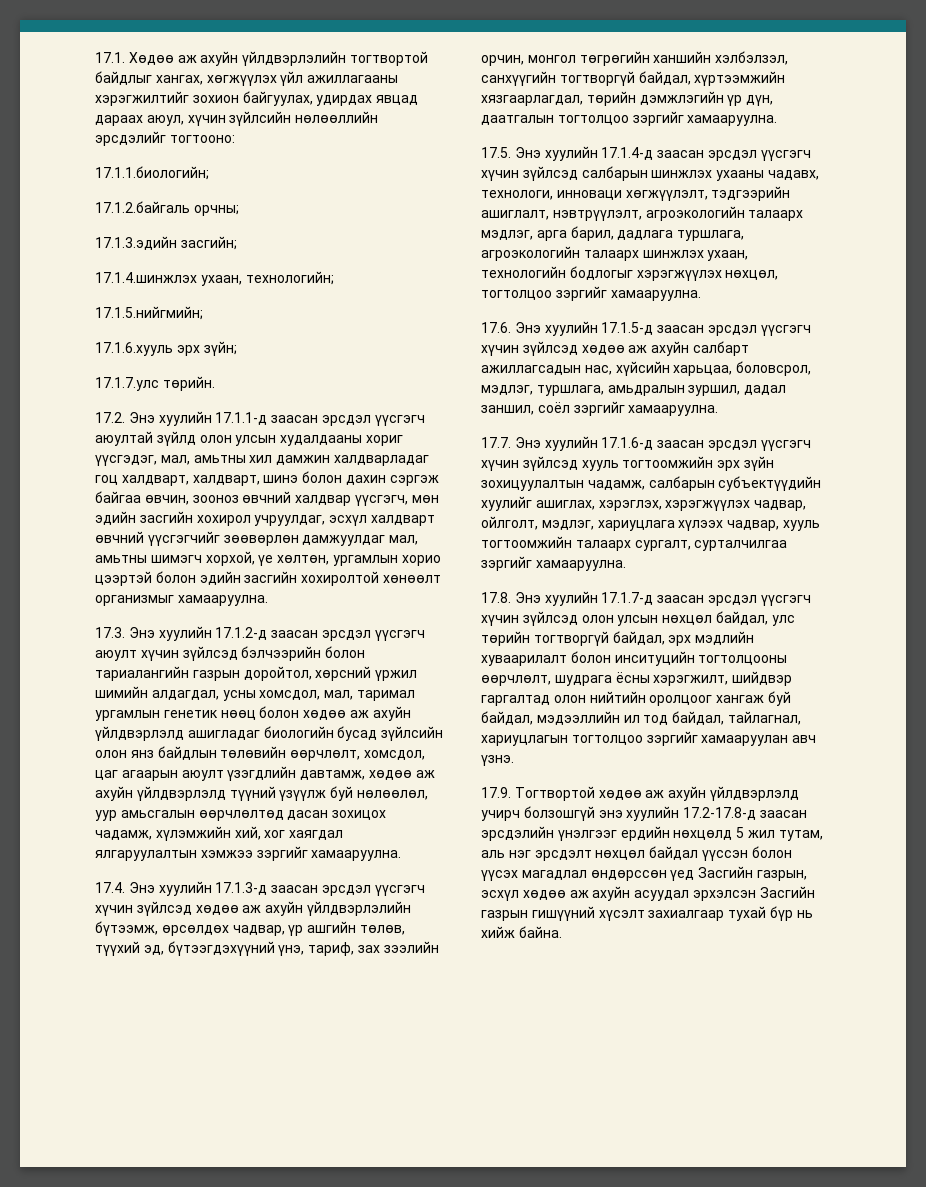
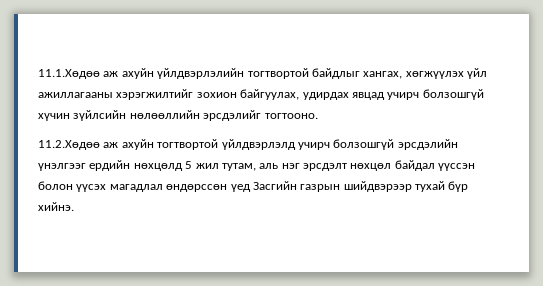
[95,52,174,65] 17.1. Хөдөө -> [38,69,100,79] 11.1.Хөдөө
[95,115,184,126] дараах аюул, -> [387,89,484,100] учирч болзошгүй
[169,135,235,143] [95,166,209,180] [95,201,239,216] [95,236,237,250] [95,271,334,286] [95,306,203,320] [95,341,237,356] [95,376,215,391] [95,411,425,426] [95,431,403,446] [95,455,429,466] [95,471,439,486] [95,491,439,506] [95,511,435,526] [95,531,419,546] [95,551,441,566] [95,571,441,586] [95,595,268,606] [95,626,425,641] [95,646,366,661] [95,666,418,681] [95,686,415,701] [95,706,411,721] [95,726,444,741] [95,746,425,761] [95,766,435,781] [95,786,428,801] [95,810,387,821] [95,826,344,841] [95,846,402,861] [95,881,425,896] [95,901,411,916] [95,921,405,936] [95,941,439,956] [481,51,789,66] [481,71,786,86] [481,91,774,106] [481,111,778,126] [481,146,811,161] [481,166,819,181] [481,186,791,201] [481,206,804,221] [481,226,745,241] [481,246,749,261] [481,266,779,281] [481,286,701,301] [481,321,811,336] [481,341,749,356] [481,361,812,376] [481,385,787,396] [481,401,719,416] [481,436,811,451] [481,456,774,471] [481,476,822,491] [481,496,807,511] [481,516,820,531] [481,536,788,551] [481,556,626,571] [481,591,811,606] [481,611,795,626] [481,631,755,646] [481,651,788,666] [481,671,793,686] [481,691,791,706] [481,711,801,725] [481,731,817,746] [481,755,514,766] [481,786,799,801] [481,806,807,821] тогтооно: // 17.1.1.биологийн; // 17.1.2.байгаль орчны; // 17.1.3.эдийн засгийн; // 17.1.4.шинжлэх ухаан, технологийн; // 17.1.5.нийгмийн; // 17.1.6.хууль эрх зүйн; // 17.1.7.улс төрийн. // 17.2. Энэ хуулийн 17.1.1-д заасан эрсдэл үүсгэгч аюултай зүйлд олон улсын худалдааны хориг үүсгэдэг, мал, амьтны хил дамжин халдварладаг гоц халдварт, халдварт, шинэ болон дахин сэргэж байгаа өвчин, зооноз өвчний халдвар үүсгэгч, мөн эдийн засгийн хохирол учруулдаг, эсхүл халдварт өвчний үүсгэгчийг зөөвөрлөн дамжуулдаг мал, амьтны шимэгч хорхой, үе хөлтөн, ургамлын хорио цээртэй болон эдийн засгийн хохиролтой хөнөөлт организмыг хамааруулна. // 17.3. Энэ хуулийн 17.1.2-д заасан эрсдэл үүсгэгч аюулт хүчин зүйлсэд бэлчээрийн болон тариалангийн газрын доройтол, хөрсний үржил шимийн алдагдал, усны хомсдол, мал, таримал ургамлын генетик нөөц болон хөдөө аж ахуйн үйлдвэрлэлд ашигладаг биологийн бусад зүйлсийн олон янз байдлын төлөвийн өөрчлөлт, хомсдол, цаг агаарын аюулт үзэгдлийн давтамж, хөдөө аж ахуйн үйлдвэрлэлд түүний үзүүлж буй нөлөөлөл, уур амьсгалын өөрчлөлтөд дасан зохицох чадамж, хүлэмжийн хий, хог хаягдал ялгаруулалтын хэмжээ зэргийг хамааруулна. // 17.4. Энэ хуулийн 17.1.3-д заасан эрсдэл үүсгэгч хүчин зүйлсэд хөдөө аж ахуйн үйлдвэрлэлийн бүтээмж, өрсөлдөх чадвар, үр ашгийн төлөв, түүхий эд, бүтээгдэхүүний үнэ, тариф, зах зээлийн орчин, монгол төгрөгийн ханшийн хэлбэлзэл, санхүүгийн тогтворгүй байдал, хүртээмжийн хязгаарлагдал, төрийн дэмжлэгийн үр дүн, даатгалын тогтолцоо зэргийг хамааруулна. // 17.5. Энэ хуулийн 17.1.4-д заасан эрсдэл үүсгэгч хүчин зүйлсэд салбарын шинжлэх ухааны чадавх, технологи, инноваци хөгжүүлэлт, тэдгээрийн ашиглалт, нэвтрүүлэлт, агроэкологийн талаарх мэдлэг, арга барил, дадлага туршлага, агроэкологийн талаарх шинжлэх ухаан, технологийн бодлогыг хэрэгжүүлэх нөхцөл, тогтолцоо зэргийг хамааруулна. // 17.6. Энэ хуулийн 17.1.5-д заасан эрсдэл үүсгэгч хүчин зүйлсэд хөдөө аж ахуйн салбарт ажиллагсадын нас, хүйсийн харьцаа, боловсрол, мэдлэг, туршлага, амьдралын зуршил, дадал заншил, соёл зэргийг хамааруулна. // 17.7. Энэ хуулийн 17.1.6-д заасан эрсдэл үүсгэгч хүчин зүйлсэд хууль тогтоомжийн эрх зүйн зохицуулалтын чадамж, салбарын субъектүүдийн хуулийг ашиглах, хэрэглэх, хэрэгжүүлэх чадвар, ойлголт, мэдлэг, хариуцлага хүлээх чадвар, хууль тогтоомжийн талаарх сургалт, сурталчилгаа зэргийг хамааруулна. // 17.8. Энэ хуулийн 17.1.7-д заасан эрсдэл үүсгэгч хүчин зүйлсэд олон улсын нөхцөл байдал, улс төрийн тогтворгүй байдал, эрх мэдлийн хуваарилалт болон инситуцийн тогтолцооны өөрчлөлт, шудрага ёсны хэрэгжилт, шийдвэр гаргалтад олон нийтийн оролцоог хангаж буй байдал, мэдээллийн ил тод байдал, тайлагнал, хариуцлагын тогтолцоо зэргийг хамааруулан авч үзнэ. // 17.9. Тогтвортой хөдөө аж ахуйн үйлдвэрлэлд учирч болзошгүй энэ хуулийн 17.2-17.8-д заасан -> [264,113,318,119] [38,139,395,150] тогтооно. // 11.2.Хөдөө аж ахуйн тогтвортой үйлдвэрлэлд учирч болзошгүй
[756,870,807,881] [481,886,815,901] [481,906,813,921] [481,926,562,938] газрын, эсхүл хөдөө аж ахуйн асуудал эрхэлсэн Засгийн газрын гишүүний хүсэлт захиалгаар тухай бүр нь хийж байна. -> [300,181,469,192] [38,202,74,211] газрын шийдвэрээр тухай бүр хийнэ.

